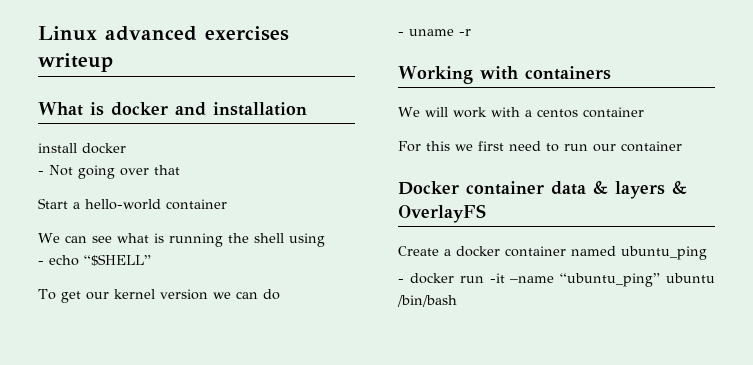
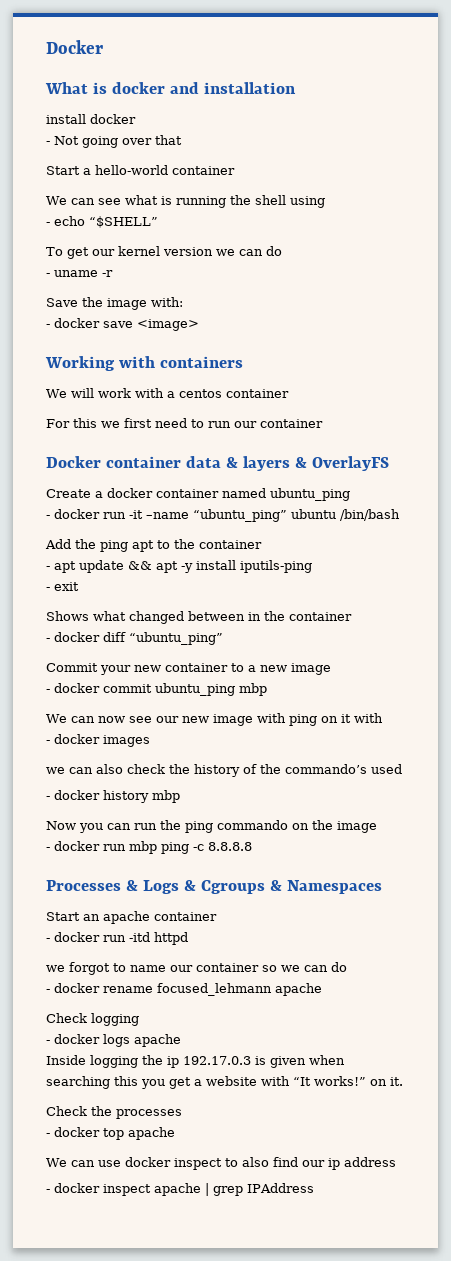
[38,26,289,41] [38,53,113,72] Linux advanced exercises writeup -> [46,40,103,54] Docker
(471, 32) none -> [46,297,183,310] [46,318,199,331] // Save the image with: // - docker save <image>
(457, 301) none -> [45,539,262,552] [46,560,312,573] [46,582,79,591] [46,611,352,624] [46,632,223,645] [46,663,331,675] [46,683,267,696] [46,713,383,726] [46,734,150,747] [46,764,402,777] [46,790,180,803] [46,820,377,833] [46,841,252,854] [46,880,382,894] [46,911,217,924] [46,932,188,945] [46,962,347,975] [46,983,322,996] [46,1013,139,1026] [46,1034,181,1047] [46,1055,345,1068] [46,1076,403,1089] [46,1106,182,1119] [46,1127,175,1140] [46,1157,396,1170] [46,1183,314,1196] // Add the ping apt to the container // - apt update && apt -y install iputils-ping // - exit // Shows what changed between in the container // - docker diff “ubuntu_ping” // Commit your new container to a new image // - docker commit ubuntu_ping mbp // We can now see our new image with ping on it with // - docker images // we can also check the history of the commando’s used // - docker history mbp // Now you can run the ping commando on the image // - docker run mbp ping -c 8.8.8.8 // Processes & Logs & Cgroups & Namespaces // Start an apache container // - docker run -itd httpd // we forgot to name our container so we can do // - docker rename focused_lehmann apache // Check logging // - docker logs apache // Inside logging the ip 192.17.0.3 is given when searching this you get a website with “It works!” on it. // Check the processes // - docker top apache // We can use docker inspect to also find our ip address // - docker inspect apache | grep IPAddress

